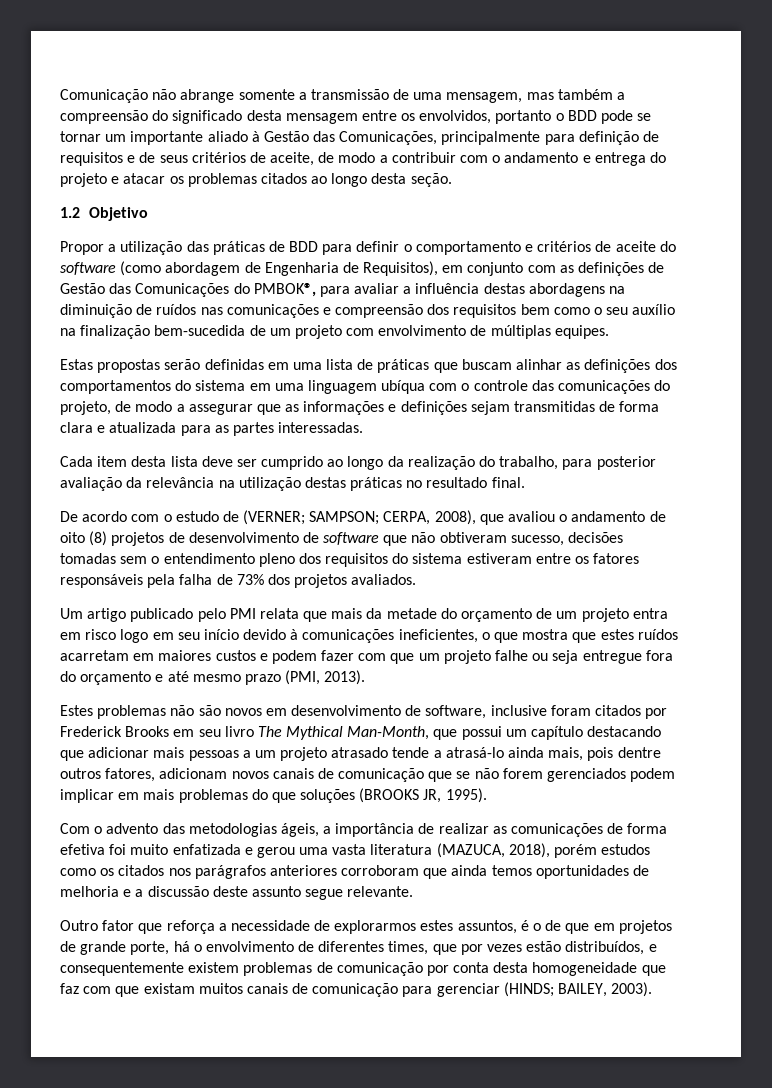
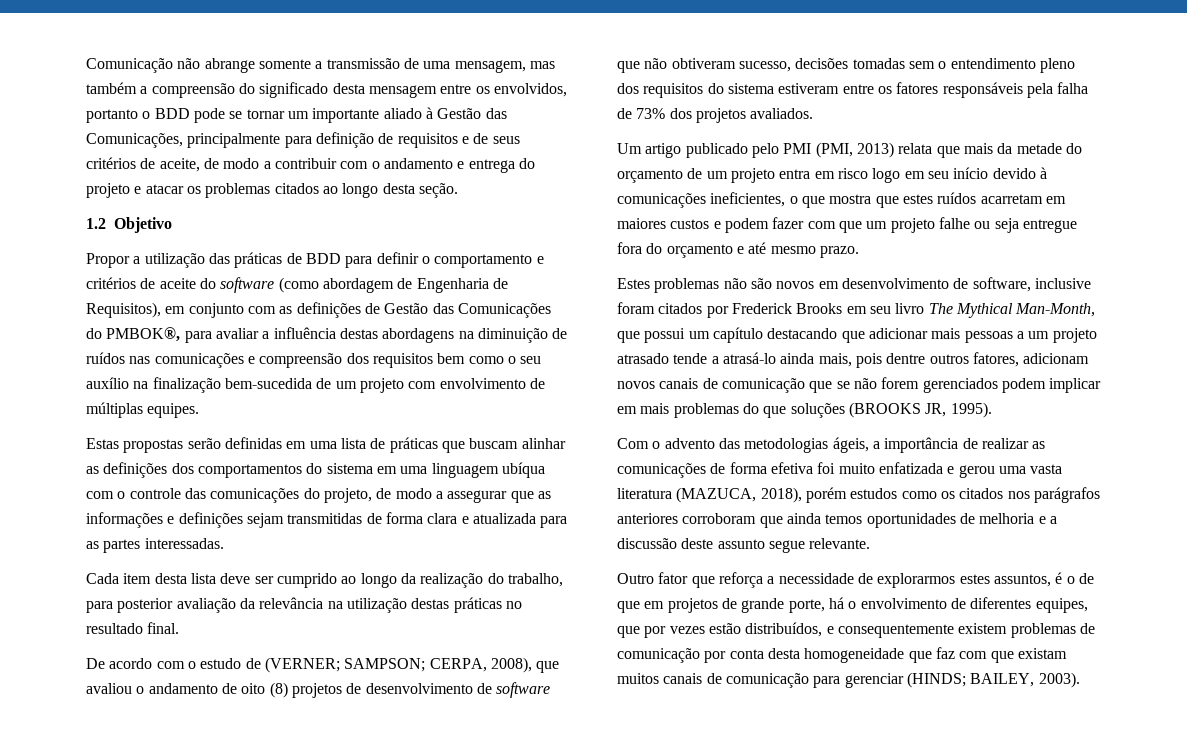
(256, 613) none -> [815,142,894,158] (PMI, 2013)
[244,670,366,685] prazo (PMI, 2013). -> [819,246,859,258] prazo.
[388,941,429,955] times, -> [1035,598,1088,613] equipes,

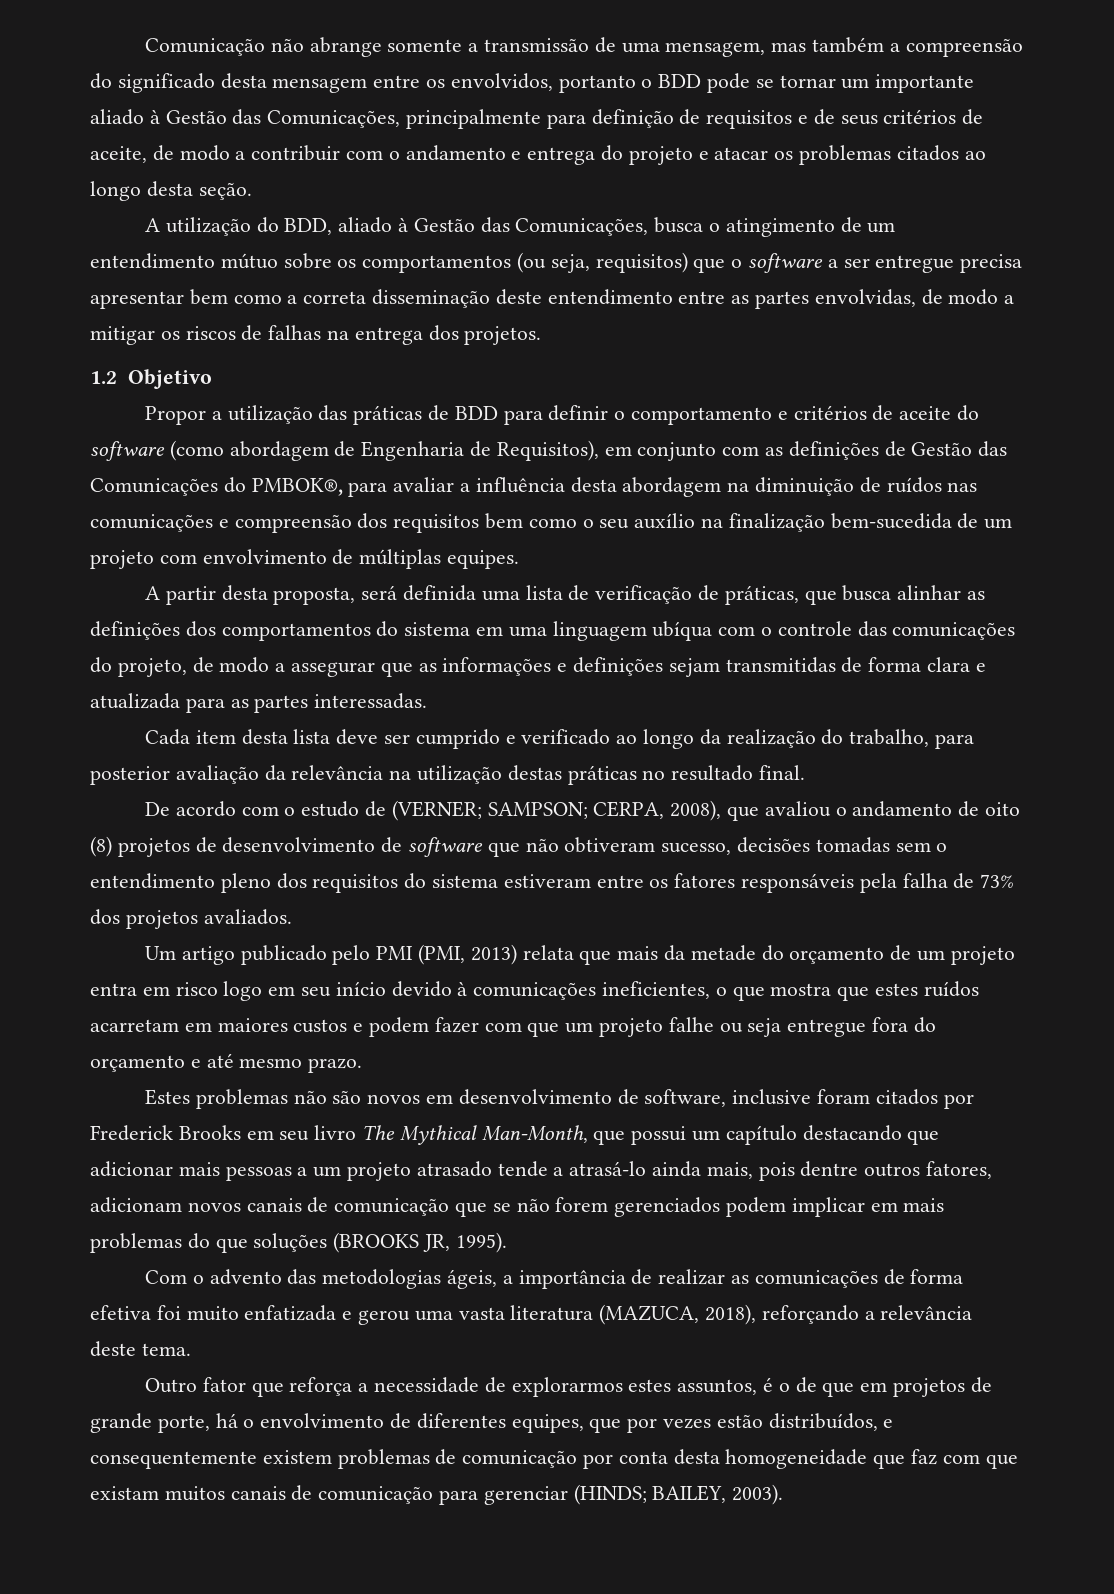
(458, 190) none -> [144,217,896,237] [90,252,1023,273] [90,289,1015,309] [90,325,542,345] // A utilização do BDD, aliado à Gestão das Comunicações, busca o atingimento de um entendimento mútuo sobre os comportamentos (ou seja, requisitos) que o software a ser entregue precisa apresentar bem como a correta disseminação deste entendimento entre as partes envolvidas, de modo a mitigar os riscos de falhas na entrega dos projetos.
[339,328,455,343] destas abordagens -> [570,477,722,497] desta abordagem
[86,437,519,453] Estas propostas serão definidas em uma lista de práticas que buscam -> [144,585,892,605] A partir desta proposta, será definida uma lista de verificação de práticas, que busca
(337, 580) none -> [505,729,611,745] e verificado
[805,487,1100,503] [617,513,1057,528] [617,538,871,553] porém estudos como os citados nos parágrafos anteriores corroboram que ainda temos oportunidades de melhoria e a discussão deste assunto segue relevante. -> [761,1305,973,1324] [90,1341,191,1357] reforçando a relevância deste tema.

